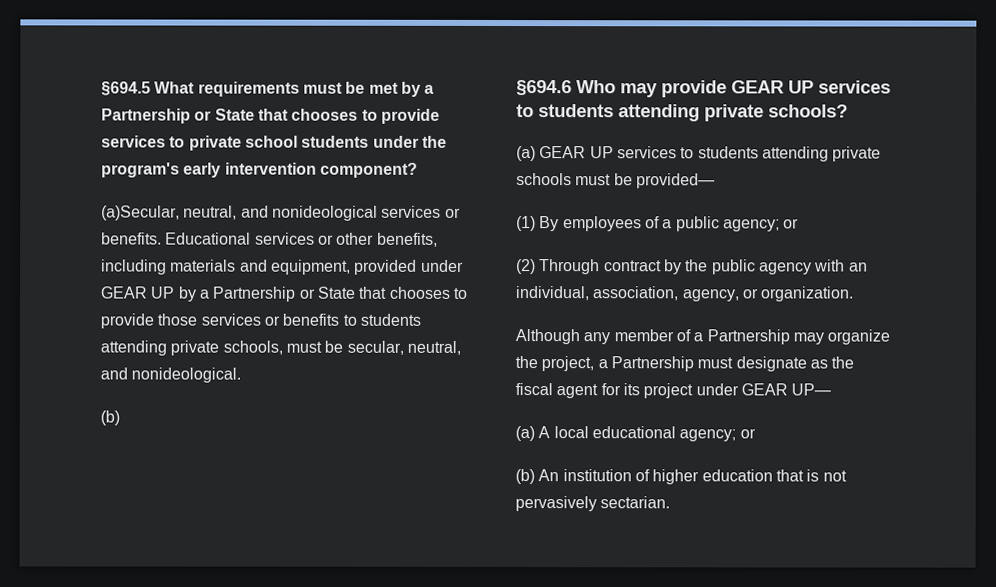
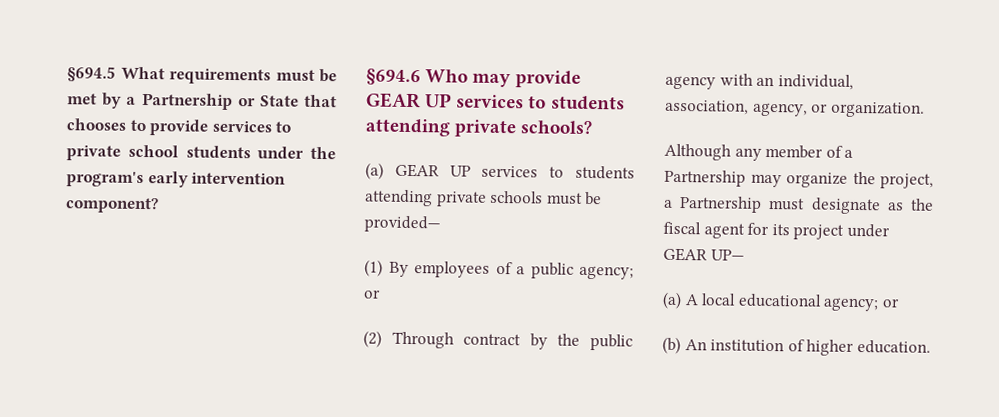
[101,205,461,221] [101,232,438,247] [101,259,464,275] [100,286,468,302] [100,313,421,329] [100,340,461,356] [100,367,242,383] [100,410,120,426] // (a)Secular, neutral, and nonideological services or benefits. Educational services or other benefits, including materials and equipment, provided under GEAR UP by a Partnership or State that chooses to provide those services or benefits to students attending private schools, must be secular, neutral, and nonideological. // (b) -> (159, 205) none
[701,469,847,482] [515,496,671,512] education that is not pervasively sectarian. -> [856,339,931,354] education.

